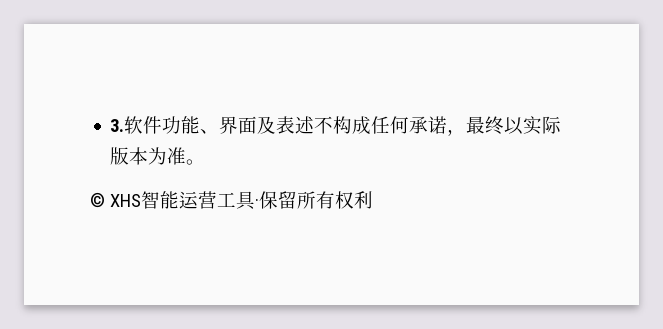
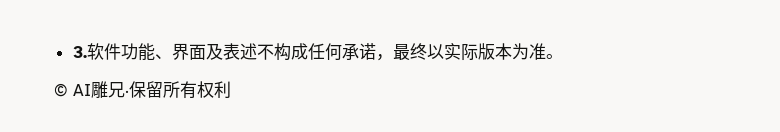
[109,191,256,210] XHS智能运营工具 -> [73,81,125,99] AI雕兄

